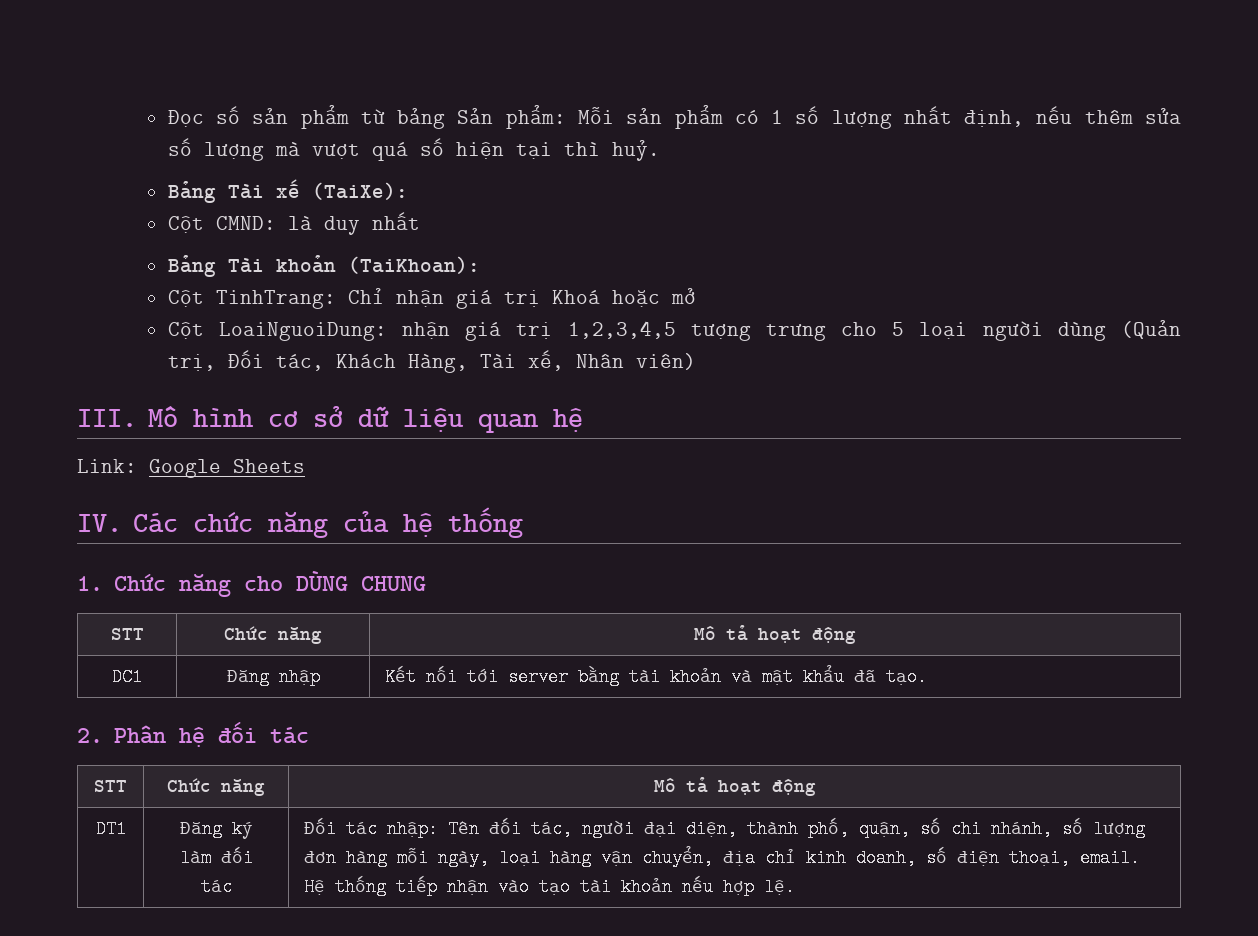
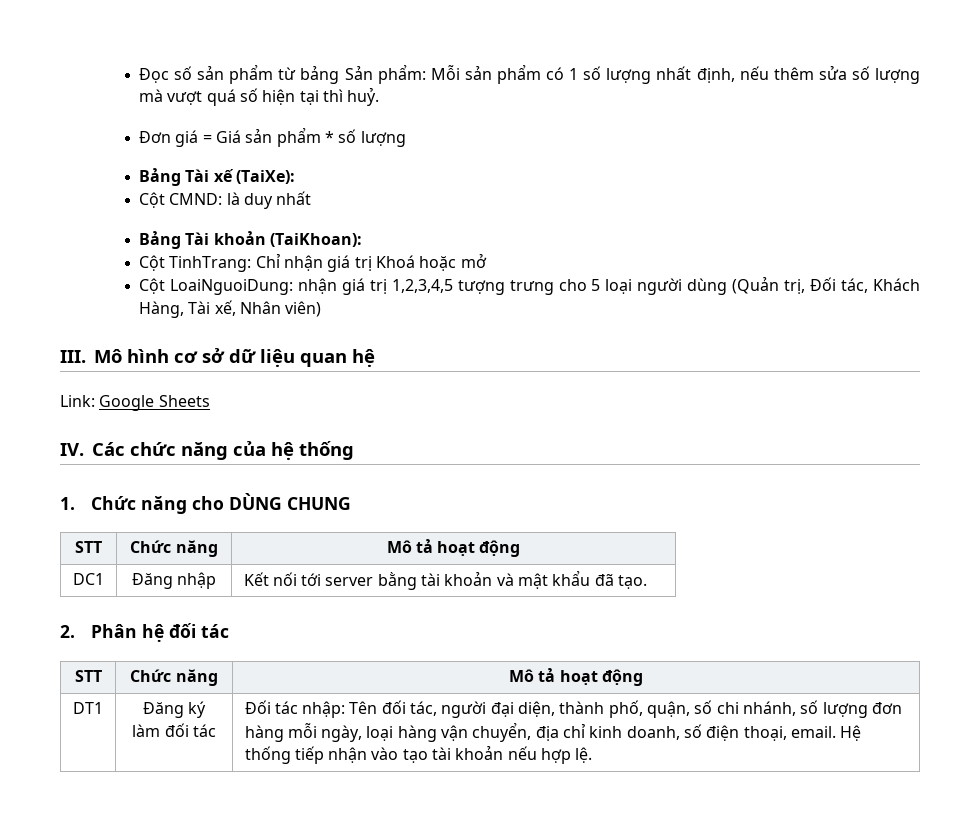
(660, 150) none -> [138,127,406,147] // Đơn giá = Giá sản phẩm * số lượng

